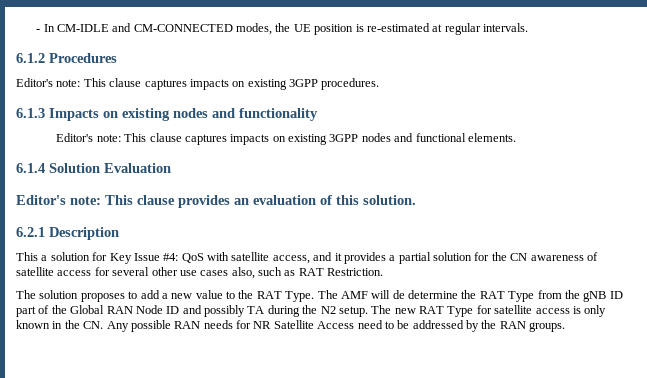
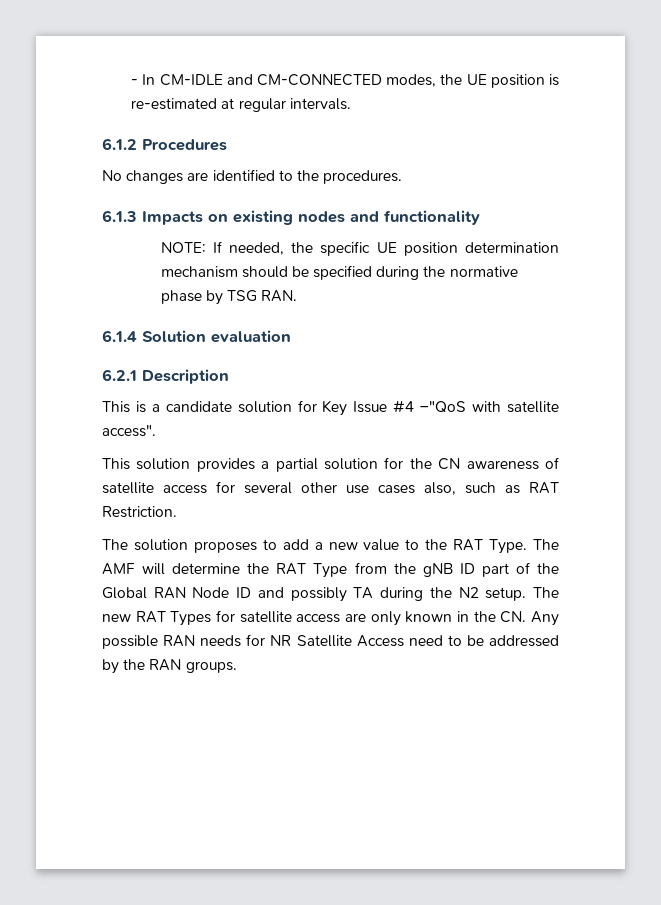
[16,78,318,90] Editor's note: This clause captures impacts on existing 3GPP -> [102,169,319,184] No changes are identified to the
[56,133,516,145] [16,163,171,173] [16,195,416,208] Editor's note: This clause captures impacts on existing 3GPP nodes and functional elements. // 6.1.4 Solution Evaluation // Editor's note: This clause provides an evaluation of this solution. -> [160,241,559,256] [160,265,518,280] [160,290,298,305] [102,330,291,343] NOTE: If needed, the specific UE position determination mechanism should be specified during the normative phase by TSG RAN. // 6.1.4 Solution evaluation
[41,255,48,261] a -> [135,401,232,413] is a candidate
[163,252,342,264] #4: QoS with satellite access, and it -> [393,400,560,413] [102,425,156,437] [102,458,191,470] #4 –"QoS with satellite access". // This solution
[392,290,405,299] de -> (166, 569) none
[447,306,474,317] Type -> [170,611,212,626] Types
[572,306,581,314] is -> [345,613,366,622] are

